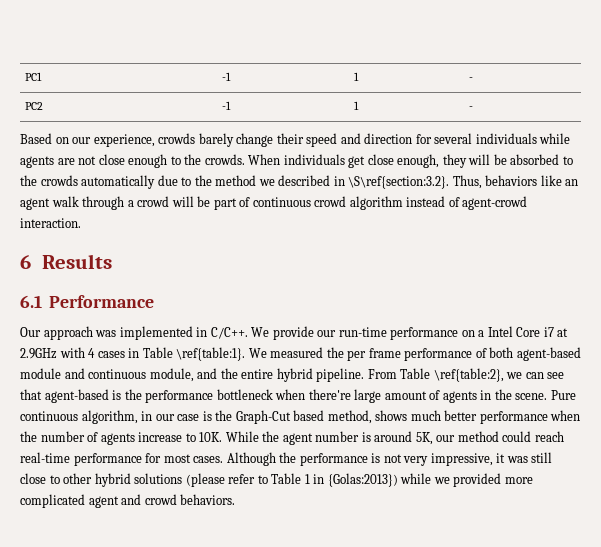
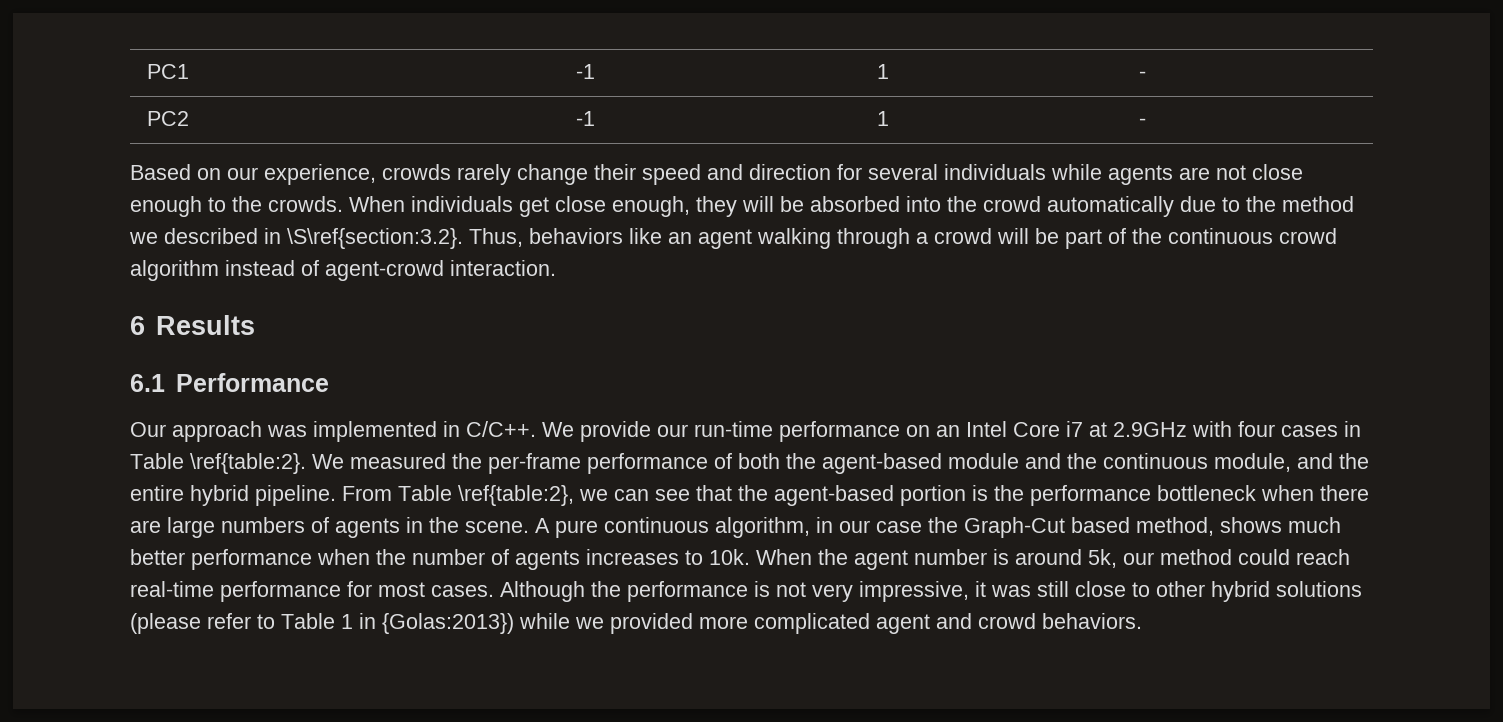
[198,133,234,147] barely -> [457,164,511,185] rarely
[562,156,573,165] [20,175,78,186] to the crowds -> [906,196,1041,212] into the crowd
[51,196,79,207] walk -> [757,228,831,249] walking
(251, 202) none -> [1132,228,1162,244] the
[478,330,485,337] a -> [936,425,960,437] an
[88,348,96,358] 4 -> [1238,421,1275,437] four
[176,347,246,361] \ref{table:1}. -> [190,453,306,474] \ref{table:2}.
[347,348,401,361] per frame -> [488,453,581,474] per-frame
(514, 352) none -> [786,453,816,469] the
(85, 373) none -> [1067,453,1097,469] the
[44,389,109,403] agent-based -> [738,485,966,506] the agent-based portion
[308,389,427,403] there're large amount -> [1320,485,1369,501] [130,517,305,538] there are large numbers
[550,390,576,400] Pure -> [535,518,598,538] A pure
[202,411,212,421] is -> (922, 527) none
[138,431,259,442] increase to 10K. While -> [586,549,812,565] increases to 10k. When
[415,432,433,445] 5K, -> [1088,549,1117,568] 5k,

